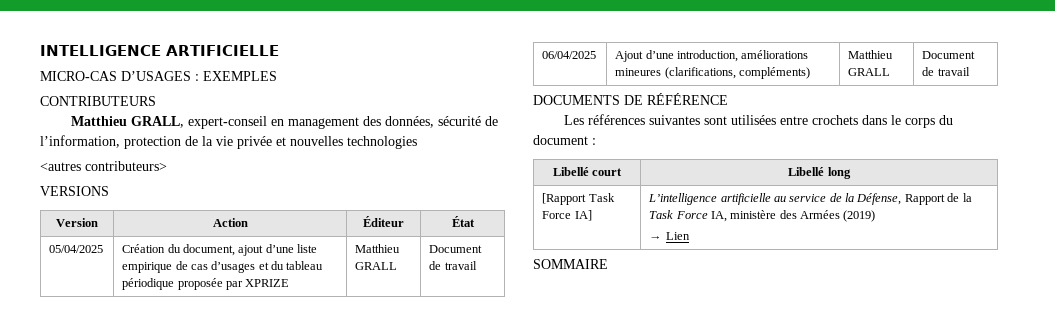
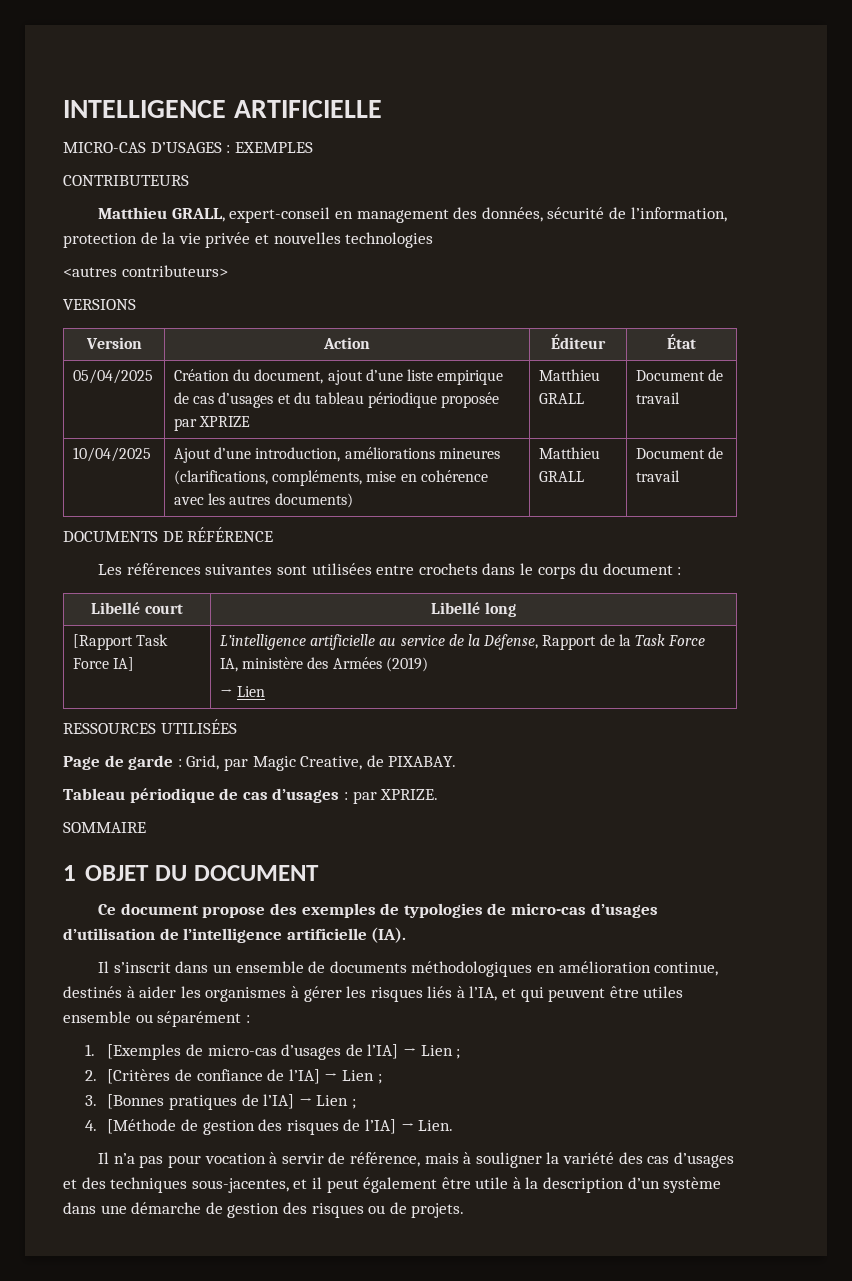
[542,51,597,59] 06/04/2025 -> [73,447,152,462] 10/04/2025
[738,67,810,79] compléments) -> [272,470,488,486] [174,493,353,508] compléments, mise en cohérence avec les autres documents)
[533,259,608,269] SOMMAIRE -> [63,719,237,734] [63,755,457,771] [63,788,439,804] [63,822,146,833] [63,865,319,881] [98,903,658,918] [63,927,407,943] [98,961,719,977] [63,986,684,1002] [63,1011,250,1027] [85,1044,461,1060] [85,1069,382,1084] [85,1094,356,1110] [85,1119,454,1135] [98,1152,734,1168] [63,1177,722,1193] [63,1202,465,1218] RESSOURCES UTILISÉES // Page de garde : Grid, par Magic Creative, de PIXABAY. // Tableau périodique de cas d’usages : par XPRIZE. // SOMMAIRE // 1 OBJET DU DOCUMENT // Ce document propose des exemples de typologies de micro-cas d’usages d’utilisation de l’intelligence artificielle (IA). // Il s’inscrit dans un ensemble de documents méthodologiques en amélioration continue, destinés à aider les organismes à gérer les risques liés à l’IA, et qui peuvent être utiles ensemble ou séparément : // 1. [Exemples de micro-cas d’usages de l’IA] → Lien ; // 2. [Critères de confiance de l’IA] → Lien ; // 3. [Bonnes pratiques de l’IA] → Lien ; // 4. [Méthode de gestion des risques de l’IA] → Lien. // Il n’a pas pour vocation à servir de référence, mais à souligner la variété des cas d’usages et des techniques sous-jacentes, et il peut également être utile à la description d’un système dans une démarche de gestion des risques ou de projets.

